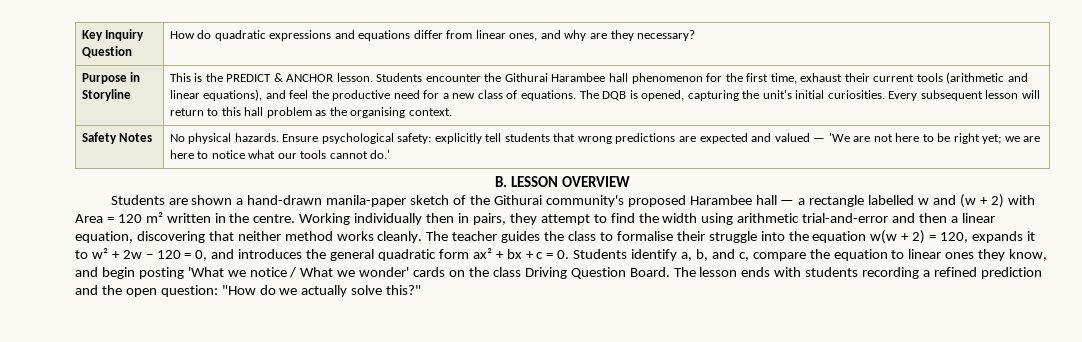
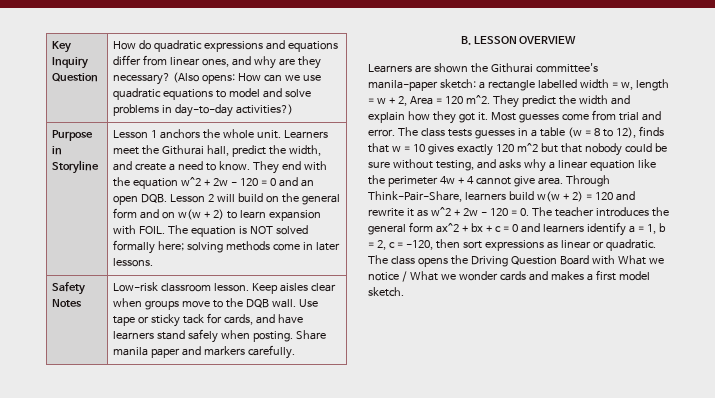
[81,72,141,84] [81,89,131,101] [169,72,1028,84] [169,89,1040,101] [169,107,452,118] [81,132,153,144] [169,133,1041,144] [169,150,391,159] // Purpose in Storyline | This is the PREDICT & ANCHOR lesson. Students encounter the Githurai Harambee hall phenomenon for the first time, exhaust their current tools (arithmetic and linear equations), and feel the productive need for a new class of equations. The DQB is opened, capturing the unit's initial curiosities. Every subsequent lesson will return to this hall problem as the organising context. // Safety Notes | No physical hazards. Ensure psychological safety: explicitly tell students that wrong predictions are expected and valued — 'We are not here to be right yet; we are here to notice what our tools cannot do.' -> [172,72,321,84] [113,88,311,100] [113,104,293,117] [52,130,94,141] [52,146,63,155] [52,160,100,174] [113,129,328,139] [113,145,321,157] [113,161,327,174] [113,177,314,189] [113,193,340,205] [113,208,321,221] [113,225,308,237] [113,240,340,254] [113,258,154,267] [52,282,86,295] [52,299,83,307] [113,282,336,294] [113,298,318,310] [113,313,303,327] [113,329,326,343] [113,345,295,359] (Also opens: How can we use quadratic equations to model and solve problems in day-to-day activities?) // Purpose in Storyline | Lesson 1 anchors the whole unit. Learners meet the Githurai hall, predict the width, and create a need to know. They end with the equation w^2 + 2w - 120 = 0 and an open DQB. Lesson 2 will build on the general form and on w(w + 2) to learn expansion with FOIL. The equation is NOT solved formally here; solving methods come in later lessons. // Safety Notes | Low-risk classroom lesson. Keep aisles clear when groups move to the DQB wall. Use tape or sticky tack for cards, and have learners stand safely when posting. Share manila paper and markers carefully.
[110,195,165,205] Students -> [368,64,412,73] Learners
[236,194,1035,208] [75,212,995,225] [75,230,1035,244] [75,248,492,261] a hand-drawn manila-paper sketch of the Githurai community's proposed Harambee hall — a rectangle labelled w and (w + 2) with Area = 120 m² written in the centre. Working individually then in pairs, they attempt to find the width using arithmetic trial-and-error and then a linear equation, discovering that neither method works cleanly. The teacher guides the class to formalise their struggle into the equation w(w + 2) = 120, expands it to w² + 2w − 120 = 0, and introduces the general quadratic form ax² -> [470,63,598,73] [368,79,669,91] [368,95,630,108] [368,110,661,124] [368,126,664,139] [368,143,667,156] [368,159,656,172] [368,175,610,187] [368,191,635,202] [368,207,669,217] [368,222,459,235] the Githurai committee's manila-paper sketch: a rectangle labelled width = w, length = w + 2, Area = 120 m^2. They predict the width and explain how they got it. Most guesses come from trial and error. The class tests guesses in a table (w = 8 to 12), finds that w = 10 gives exactly 120 m^2 but that nobody could be sure without testing, and asks why a linear equation like the perimeter 4w + 4 cannot give area. Through Think-Pair-Share, learners build w(w + 2) = 120 and rewrite it as w^2 + 2w - 120 = 0. The teacher introduces the general form ax^2
[557,249,1048,261] [75,267,224,279] 0. Students identify a, b, and c, compare the equation to linear ones they know, and begin posting 'What -> [511,222,666,236] [368,239,656,251] [368,255,646,267] 0 and learners identify a = 1, b = 2, c = -120, then sort expressions as linear or quadratic. The class opens the Driving Question Board with What
[359,267,1042,279] [75,285,422,297] wonder' cards on the class Driving Question Board. The lesson ends with students recording a refined prediction and the open question: "How do we actually solve this?" -> [458,270,650,281] [368,287,404,297] wonder cards and makes a first model sketch.

